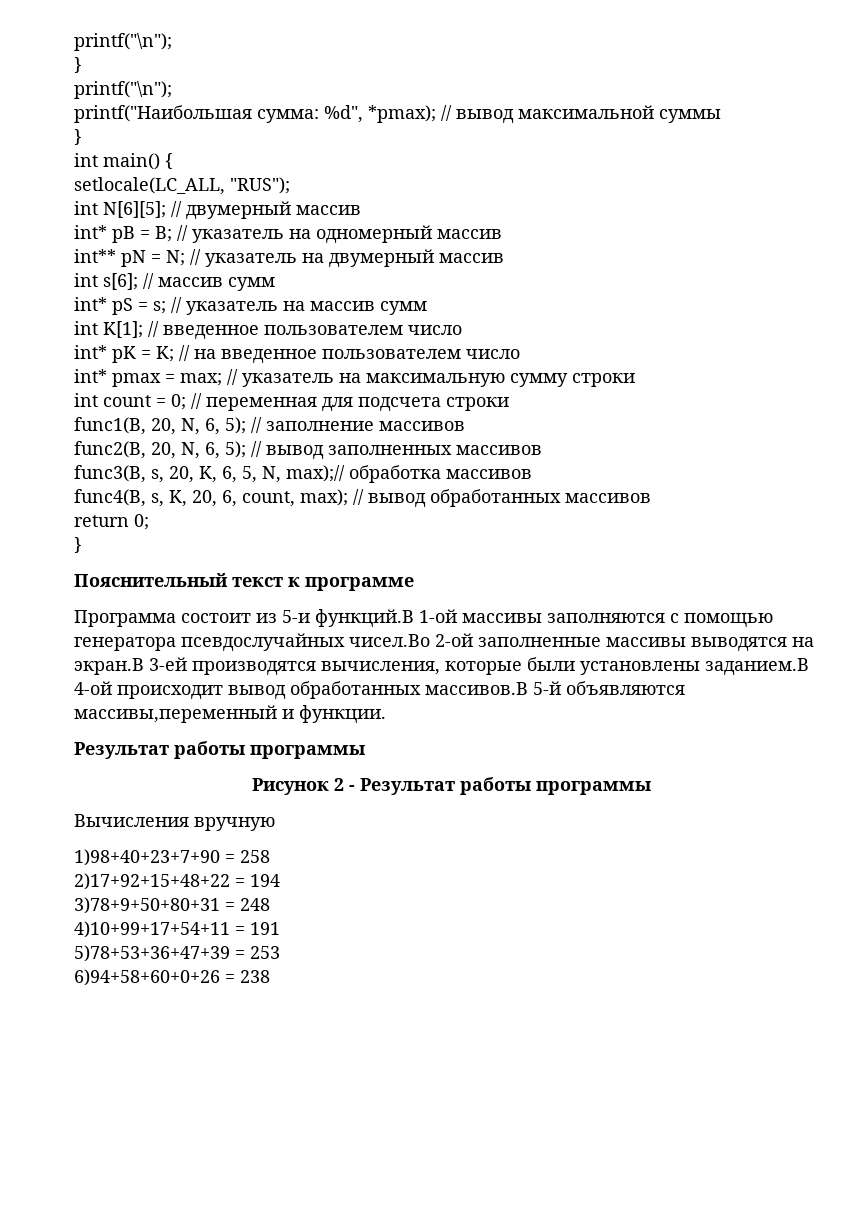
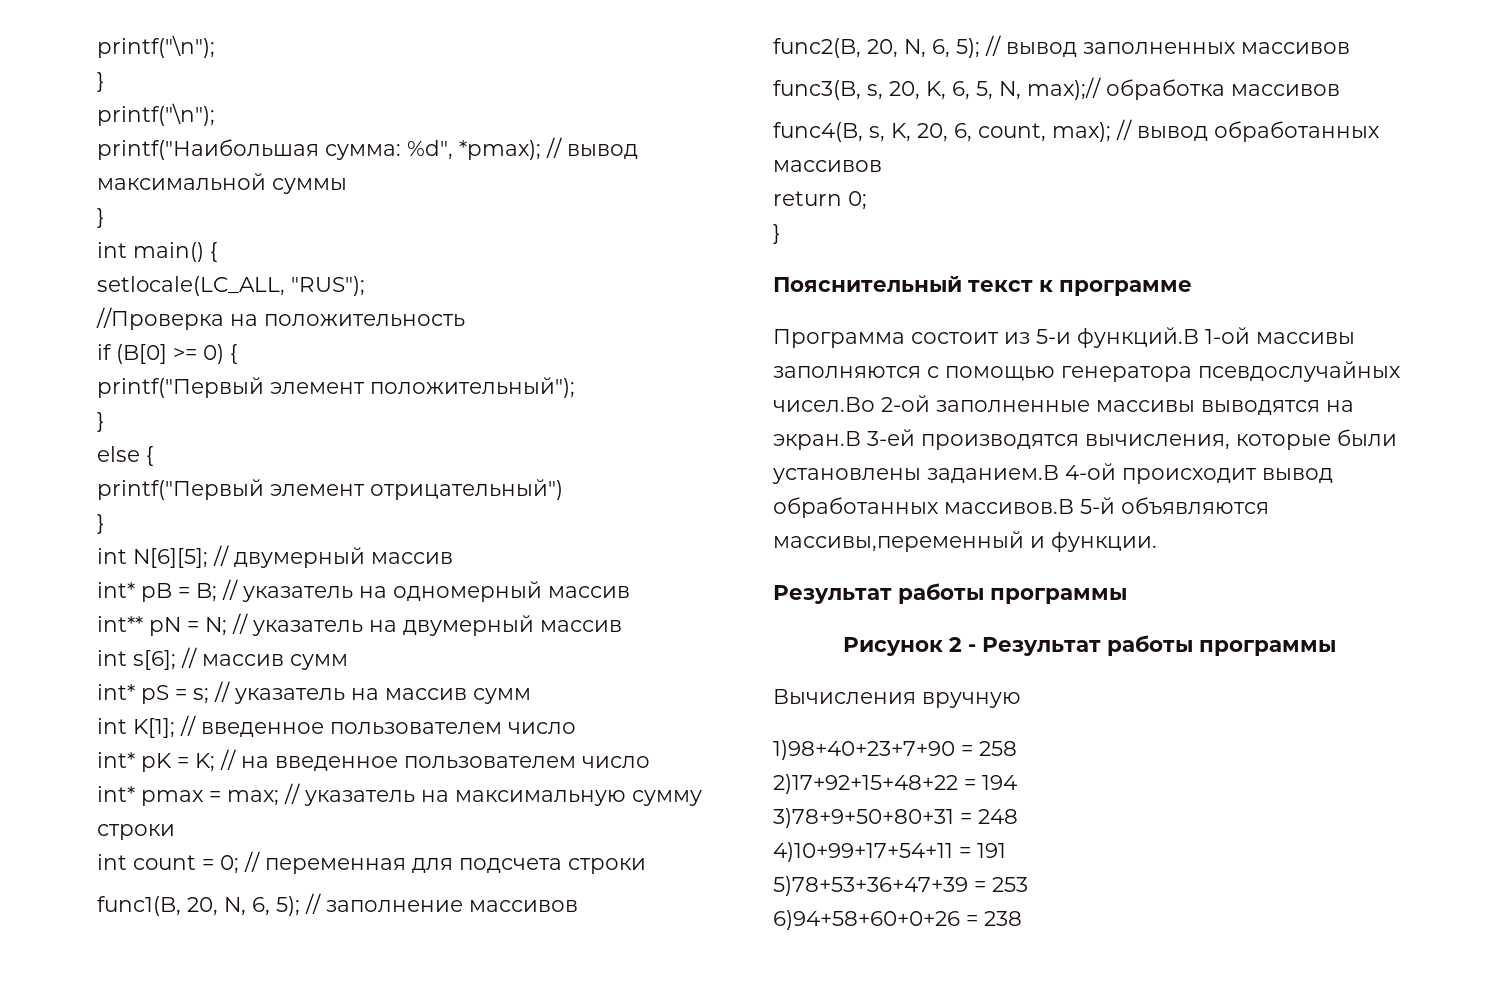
(290, 185) none -> [96,307,465,330] [97,344,237,364] [97,377,575,398] [97,412,104,432] [97,446,153,466] [97,479,563,500] [97,514,104,534] // //Проверка на положительность // if (B[0] >= 0) { // printf("Первый элемент положительный"); // } // else { // printf("Первый элемент отрицательный") // }

